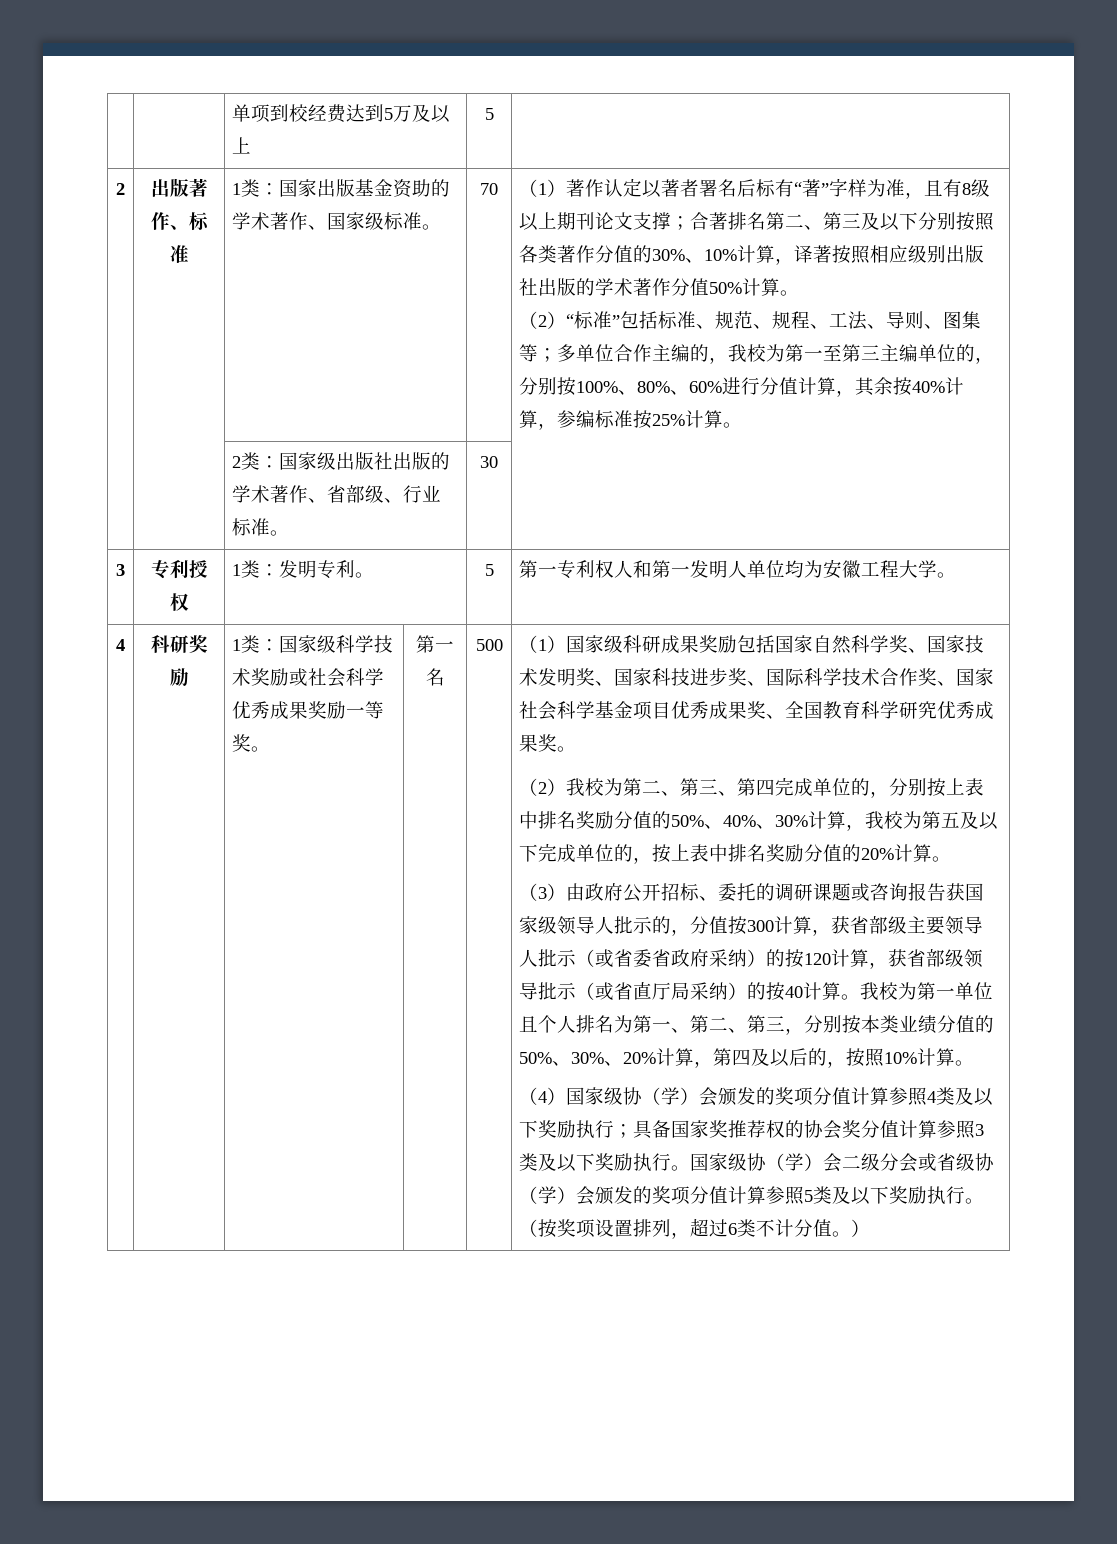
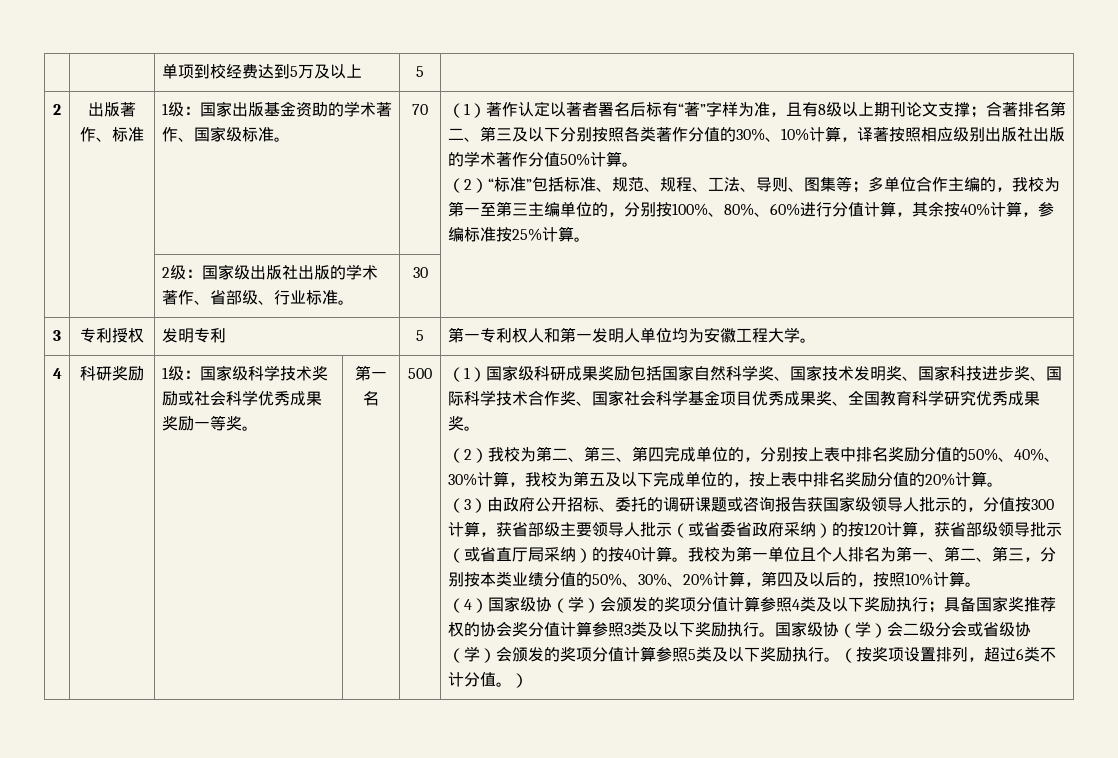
[241,179,261,197] 类 -> [167,102,184,117] 级
[241,452,261,470] 类 -> [169,265,186,280] 级
[232,560,280,578] 1类： -> (144, 335) none
[355,572,375,578] 。 -> (226, 335) none
[241,635,261,653] 类 -> [167,366,184,381] 级

